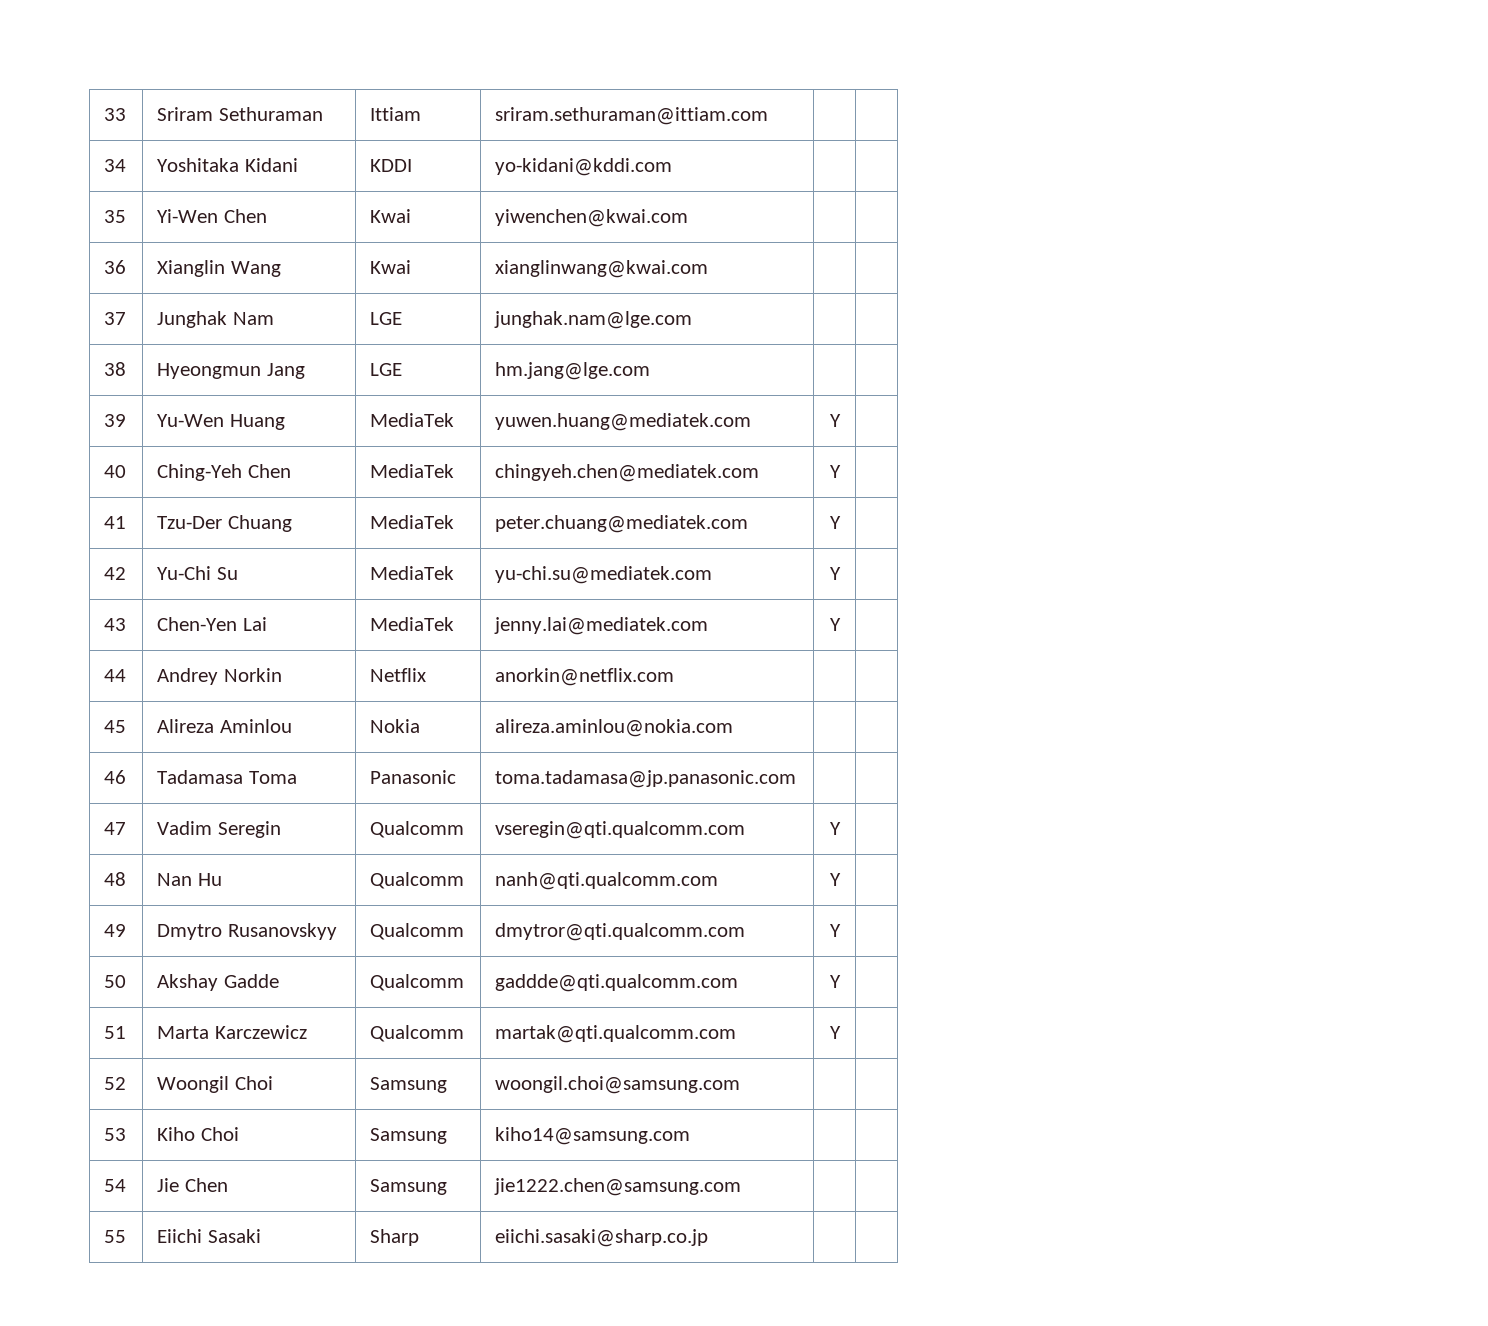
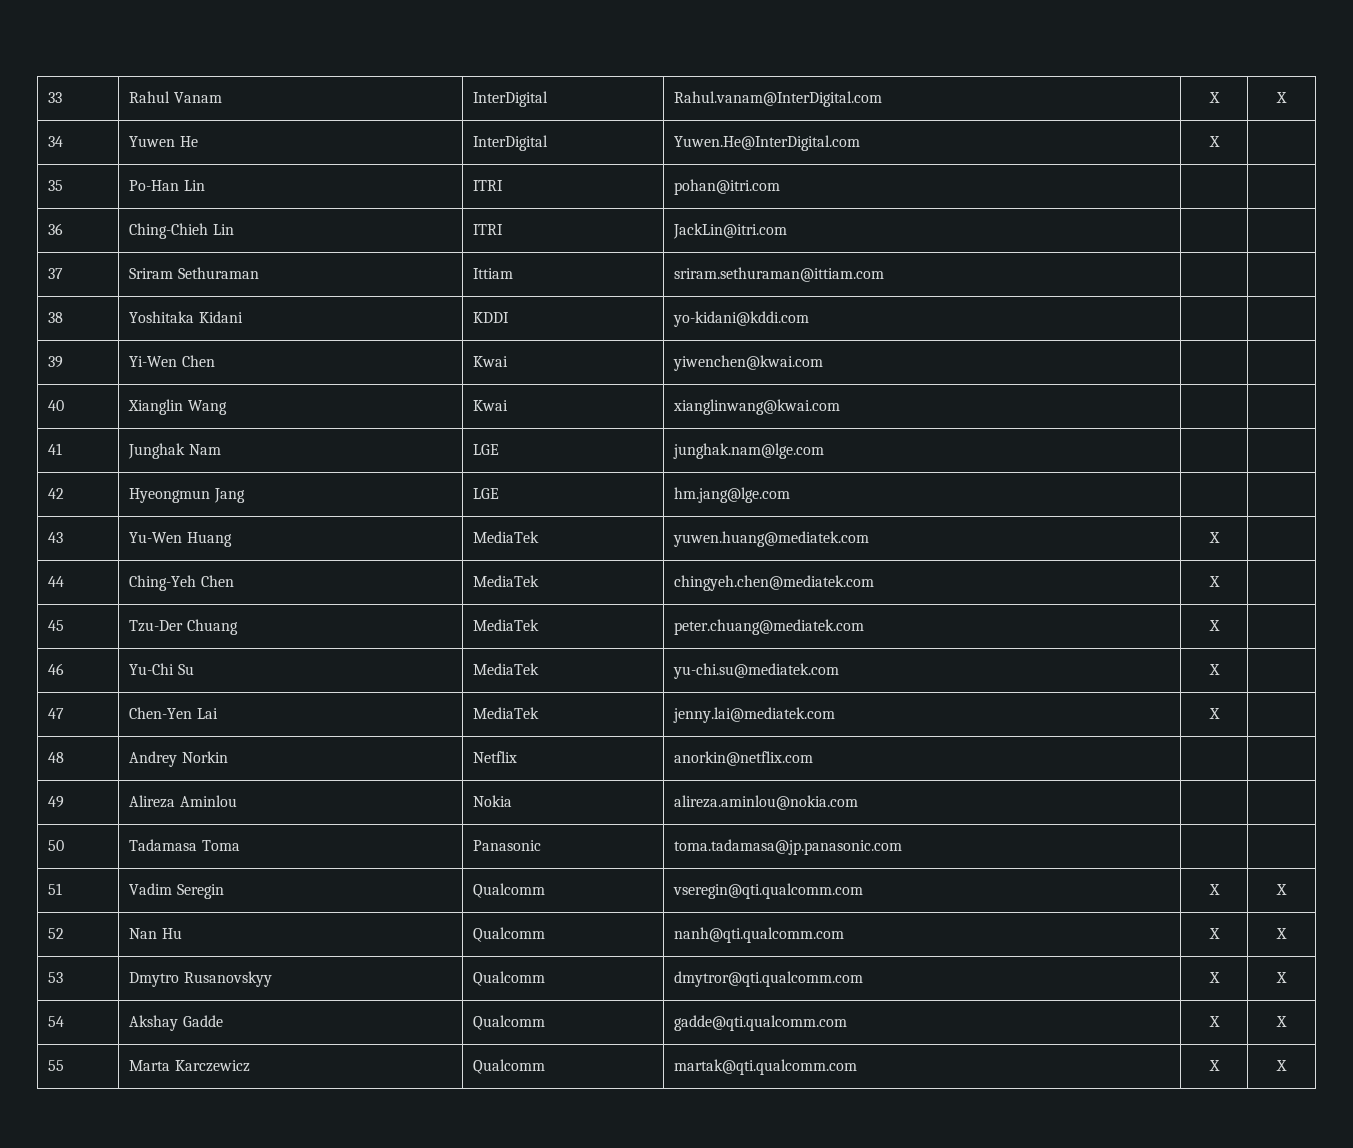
(127, 114) none -> [129,91,222,103] [473,91,549,107] [674,91,883,107] [1208,92,1220,103] [1276,92,1287,103] [48,136,64,147] [129,136,198,147] [473,135,549,151] [674,135,861,151] [1208,136,1220,147] [48,180,64,191] [129,180,205,191] [473,180,504,191] [674,179,781,195] [48,223,64,235] [129,223,234,239] [473,224,504,235] [673,223,788,239] [48,268,64,279] | Rahul Vanam | InterDigital | Rahul.vanam@InterDigital.com | X | X // 34 | Yuwen He | InterDigital | Yuwen.He@InterDigital.com | X | // 35 | Po-Han Lin | ITRI | pohan@itri.com | | // 36 | Ching-Chieh Lin | ITRI | JackLin@itri.com | | // 37
[104,159,127,172] 34 -> [48,312,64,323] 38
[104,210,127,223] 35 -> [48,356,64,368] 39
[104,260,127,274] 36 -> [48,400,65,411] 40
[104,312,127,325] 37 -> [48,443,63,455] 41
[104,362,127,376] 38 -> [48,488,65,499] 42
[104,414,127,427] 39 -> [48,532,64,543] 43
[829,414,841,427] [104,465,127,478] Y | // 40 -> [1208,532,1220,543] [48,576,65,587] X | // 44
[829,465,841,478] [104,516,127,529] Y | // 41 -> [1208,576,1220,587] [48,620,65,631] X | // 45
[829,516,841,529] [104,567,127,580] Y | // 42 -> [1208,620,1220,631] [48,663,65,675] X | // 46
[829,567,841,580] [104,618,127,631] Y | // 43 -> [1208,664,1220,675] [48,708,65,719] X | // 47
[829,618,841,631] [104,669,127,682] Y | // 44 -> [1208,708,1220,719] [48,752,65,763] X | // 48
[104,720,127,733] 45 -> [48,796,65,808] 49
[104,770,127,784] 46 -> [48,840,65,851] 50
[104,822,127,835] 47 -> [48,883,63,895] 51
[829,822,841,835] [104,872,127,886] Y | // 48 -> [1208,884,1220,895] [1276,884,1287,895] [48,928,65,939] X | X // 52
[829,873,841,886] [104,924,127,937] Y | // 49 -> [1208,928,1220,939] [1276,928,1287,939] [48,972,64,983] X | X // 53
[829,924,841,937] [104,975,127,988] Y | // 50 -> [1208,972,1220,983] [1276,972,1287,983] [48,1016,65,1027] X | X // 54
[495,974,739,992] [829,975,841,988] [104,1026,127,1039] gaddde@qti.qualcomm.com | Y | // 51 -> [674,1015,848,1031] [1208,1016,1220,1027] [1276,1016,1287,1027] [48,1060,65,1071] gadde@qti.qualcomm.com | X | X // 55
[829,1026,841,1039] [104,1077,127,1090] [157,1076,273,1093] [370,1077,448,1093] [495,1076,741,1094] [104,1128,127,1141] [157,1127,239,1141] [370,1128,448,1144] [495,1127,691,1145] [104,1179,127,1192] [157,1178,228,1192] [370,1179,448,1195] [494,1178,742,1196] [104,1230,127,1243] [157,1229,261,1243] [370,1229,420,1246] [495,1229,709,1247] Y | // 52 | Woongil Choi | Samsung | woongil.choi@samsung.com | | // 53 | Kiho Choi | Samsung | kiho14@samsung.com | | // 54 | Jie Chen | Samsung | jie1222.chen@samsung.com | | // 55 | Eiichi Sasaki | Sharp | eiichi.sasaki@sharp.co.jp | | -> [1208,1060,1220,1071] [1276,1060,1287,1071] X | X

